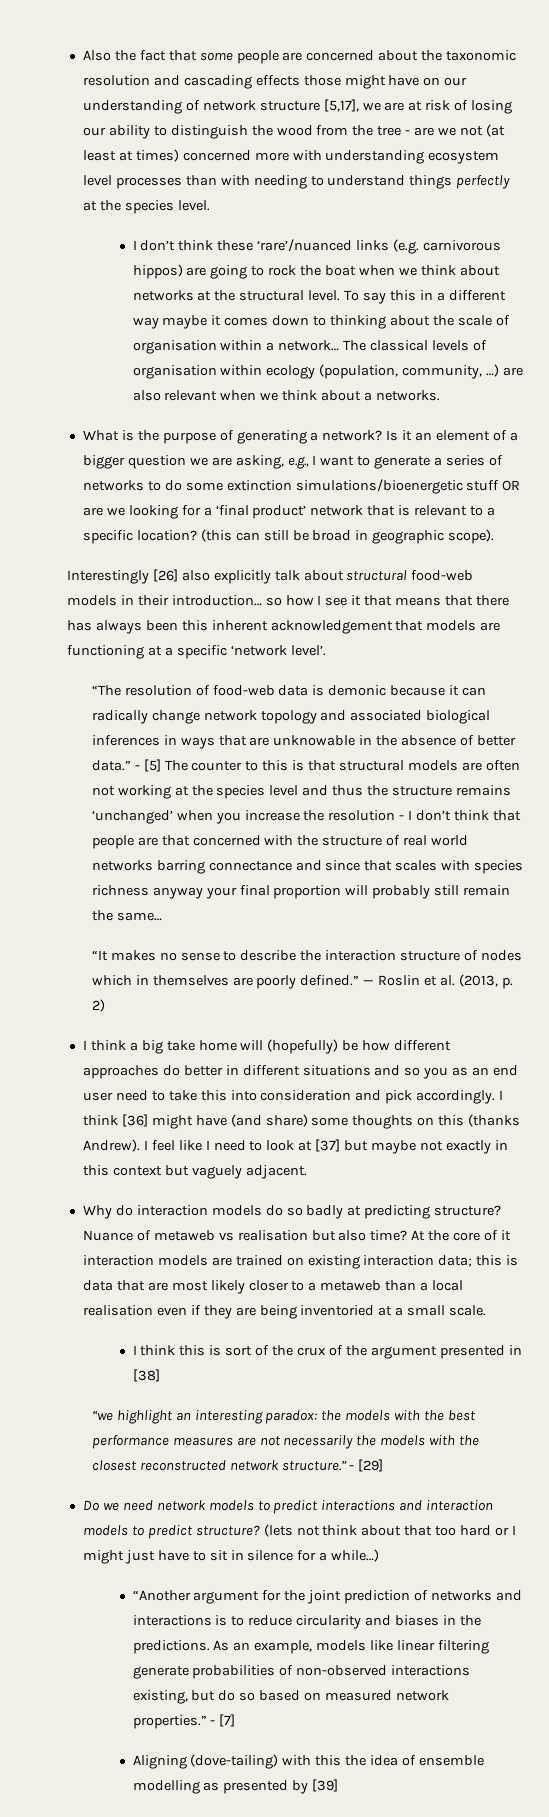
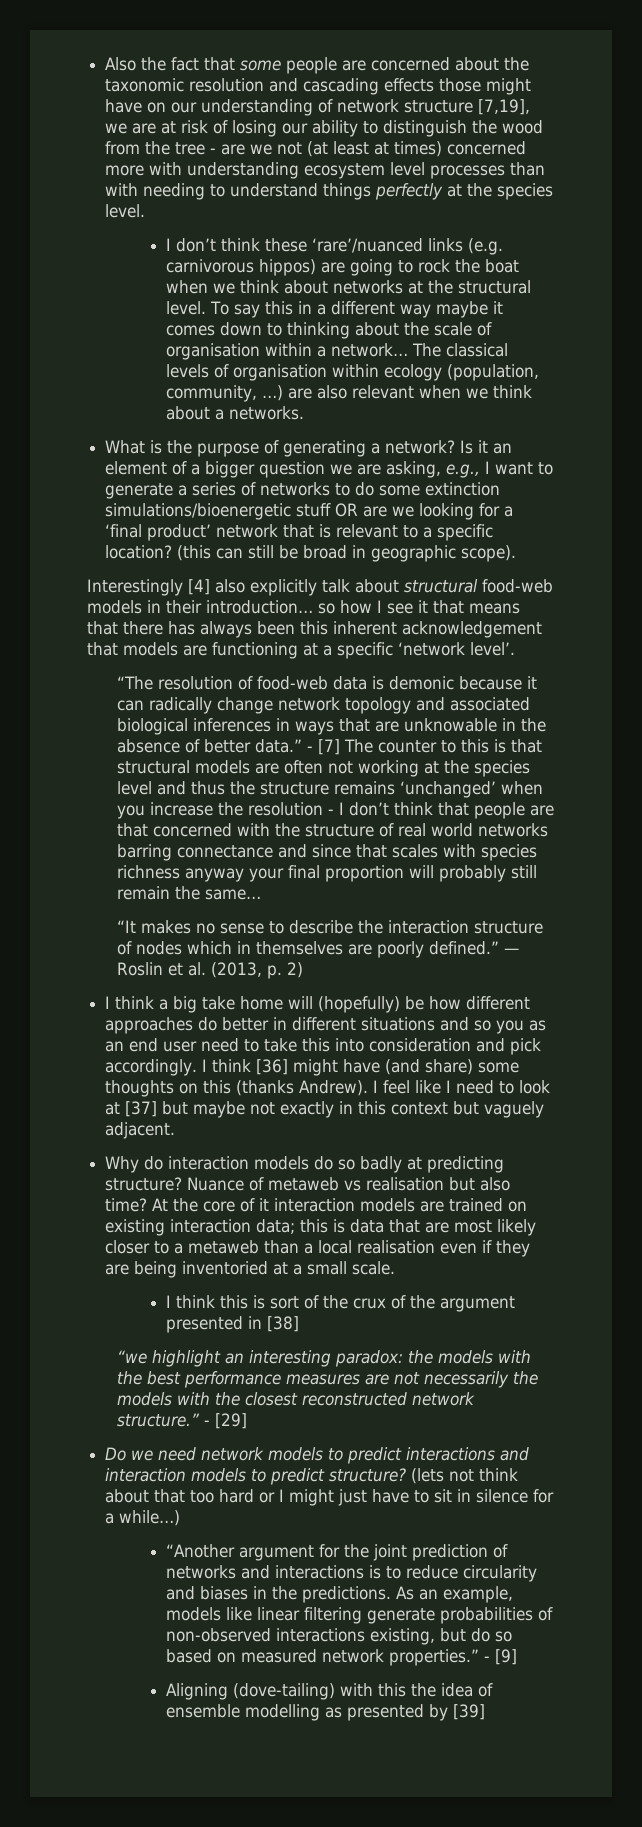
[323,99,359,112] [5,17], -> [478,99,531,115] [7,19],
[152,569,178,582] [26] -> [188,579,210,595] [4]
[143,759,161,772] [5] -> [318,739,341,755] [7]
[219,1714,236,1727] [7] -> [495,1649,518,1665] [9]

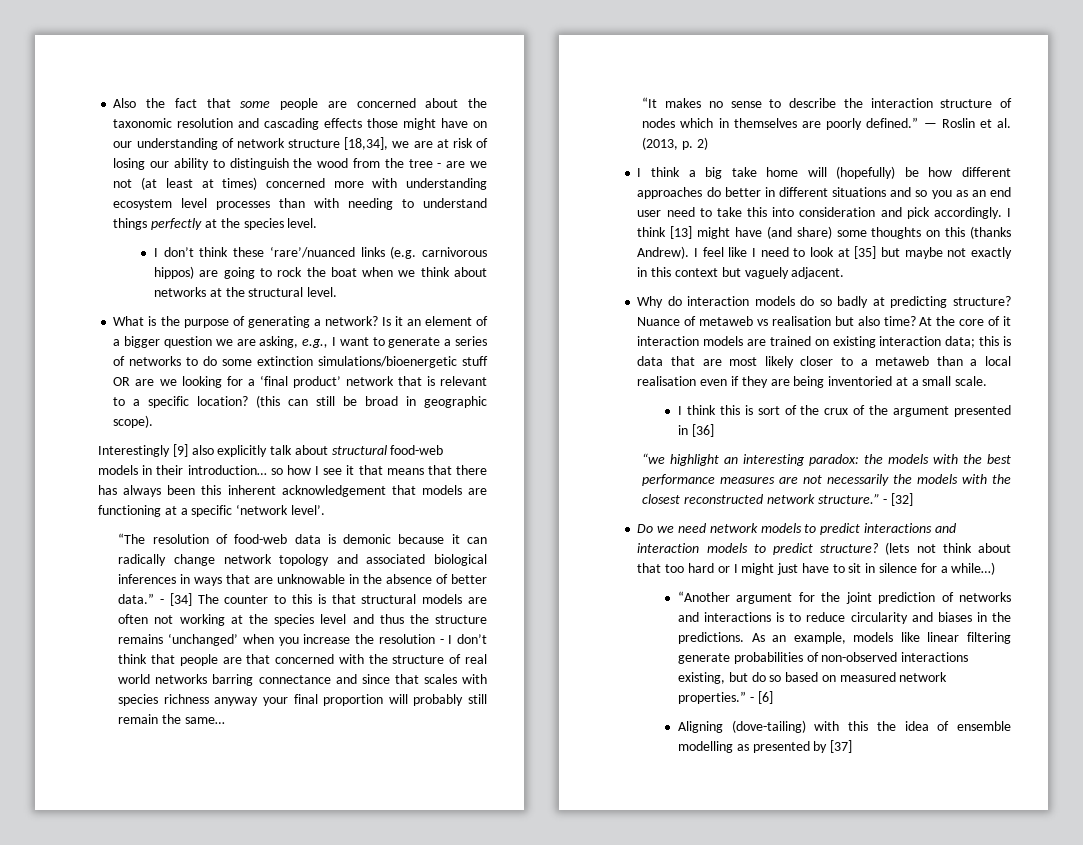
[478,99,531,115] [7,19], -> [344,137,389,150] [18,34],
[210,301,504,318] [166,322,493,339] [166,343,509,360] [166,364,540,381] [166,385,533,402] [166,406,305,420] To say this in a different way maybe it comes down to thinking about the scale of organisation within a network… The classical levels of organisation within ecology (population, community, …) are also relevant when we think about a networks. -> (338, 292) none
[188,579,210,595] [4] -> [172,444,188,457] [9]
[318,739,341,755] [7] -> [169,593,192,606] [34]
[256,1059,289,1075] [36] -> [670,226,693,239] [13]
[125,1101,158,1117] [37] -> [854,246,877,259] [35]
[267,1316,300,1332] [38] -> [691,424,714,437] [36]
[215,1413,248,1429] [29] -> [891,493,914,506] [32]
[495,1649,518,1665] [9] -> [757,691,773,704] [6]
[453,1704,486,1720] [39] -> [830,740,853,753] [37]

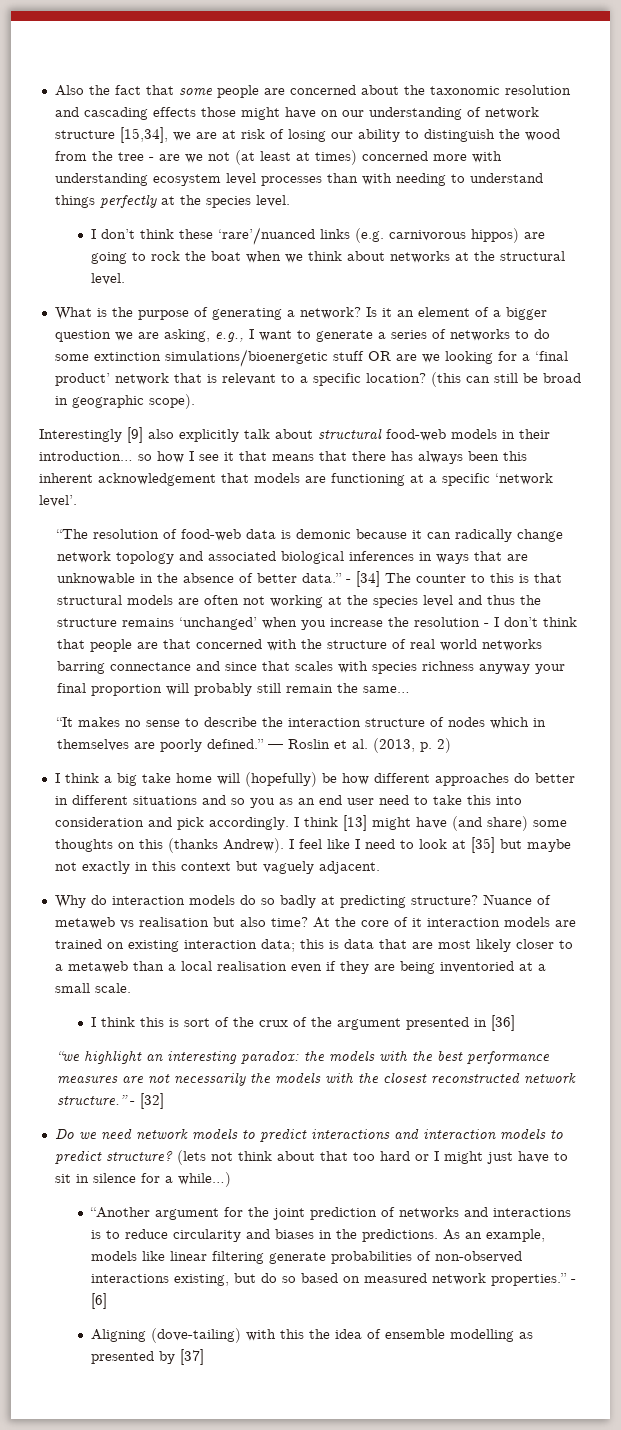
[344,137,389,150] [18,34], -> [119,127,168,143] [15,34],

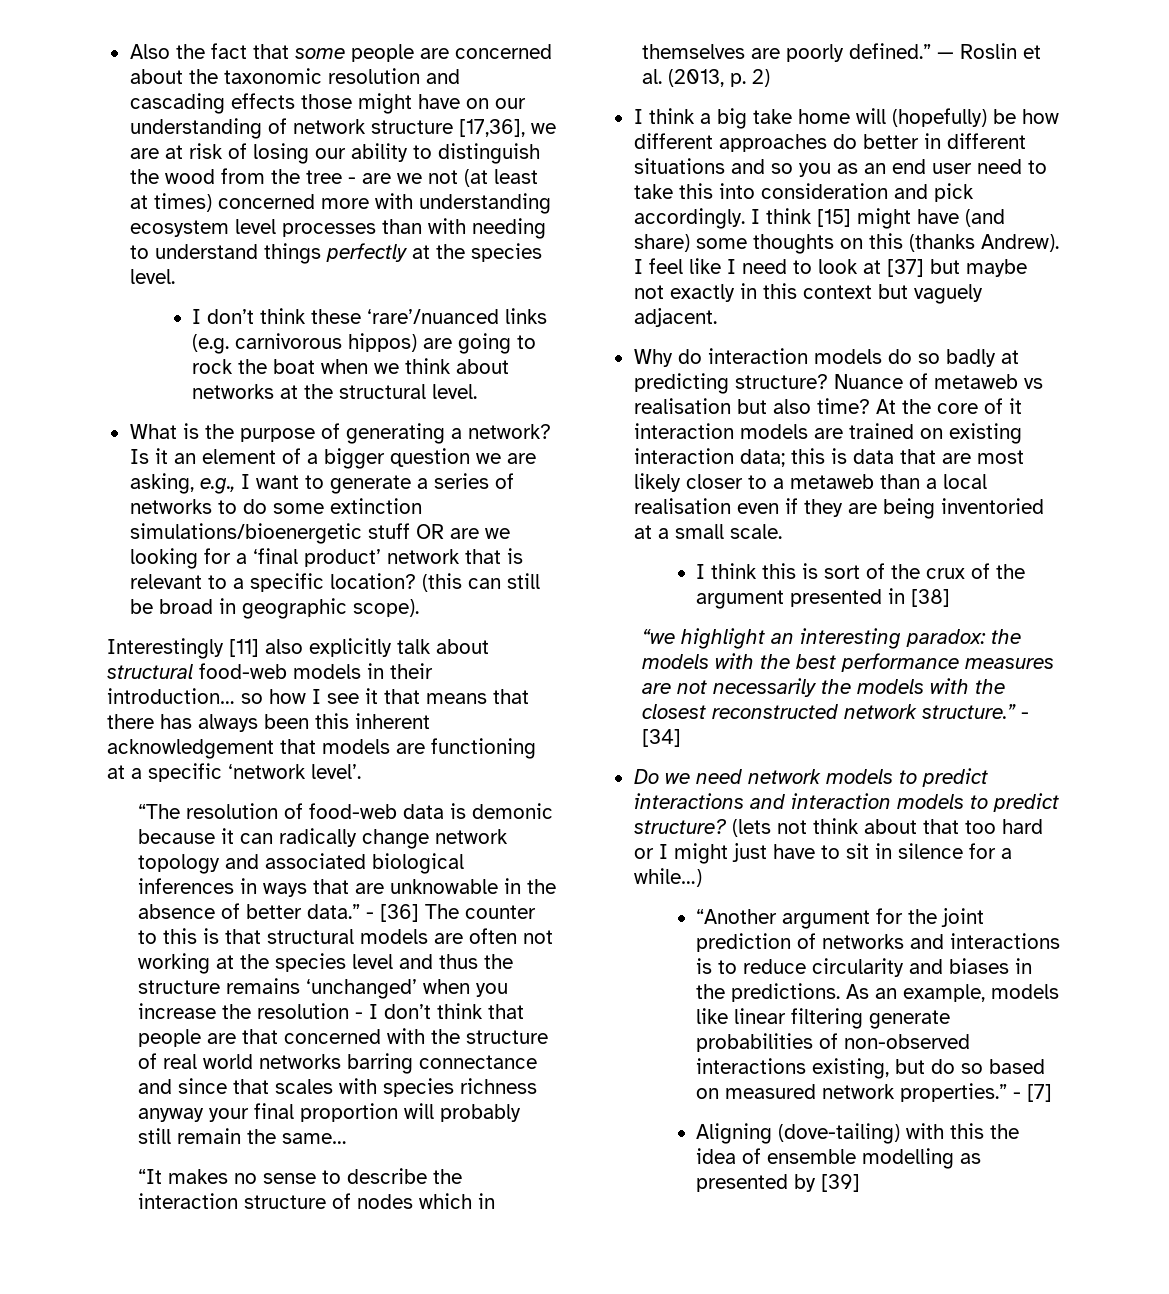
[119,127,168,143] [15,34], -> [458,119,525,137] [17,36],
[127,427,143,443] [9] -> [229,639,259,657] [11]
[356,571,381,587] [34] -> [380,904,420,922] [36]
[342,815,367,831] [13] -> [816,209,851,227] [15]
[470,837,495,853] [35] -> [886,259,924,277] [37]
[491,1015,516,1031] [36] -> [911,589,951,607] [38]
[140,1093,165,1109] [32] -> [642,729,682,747] [34]
[91,1293,108,1309] [6] -> [1027,1084,1053,1102] [7]
[180,1349,205,1365] [37] -> [821,1174,861,1192] [39]

